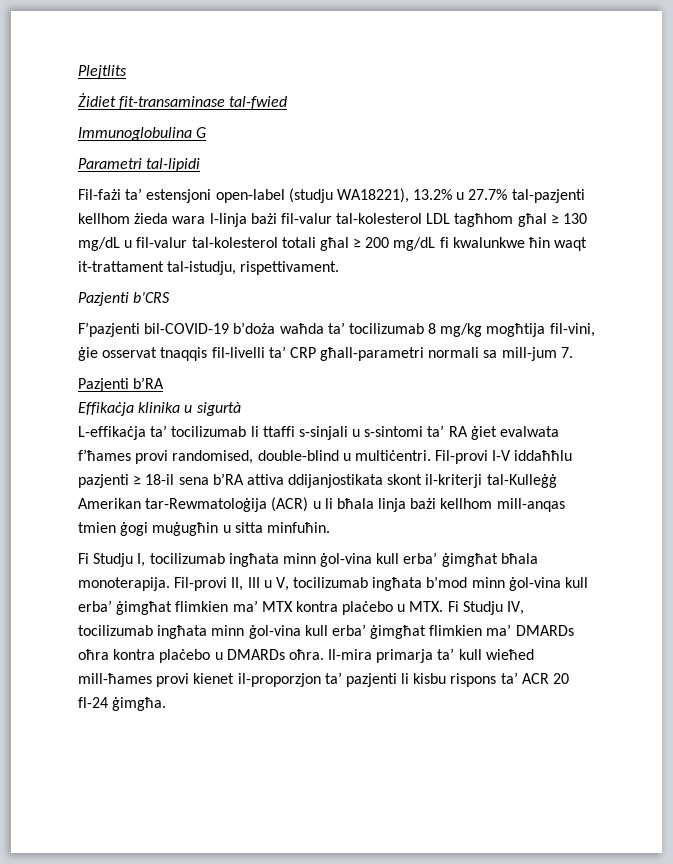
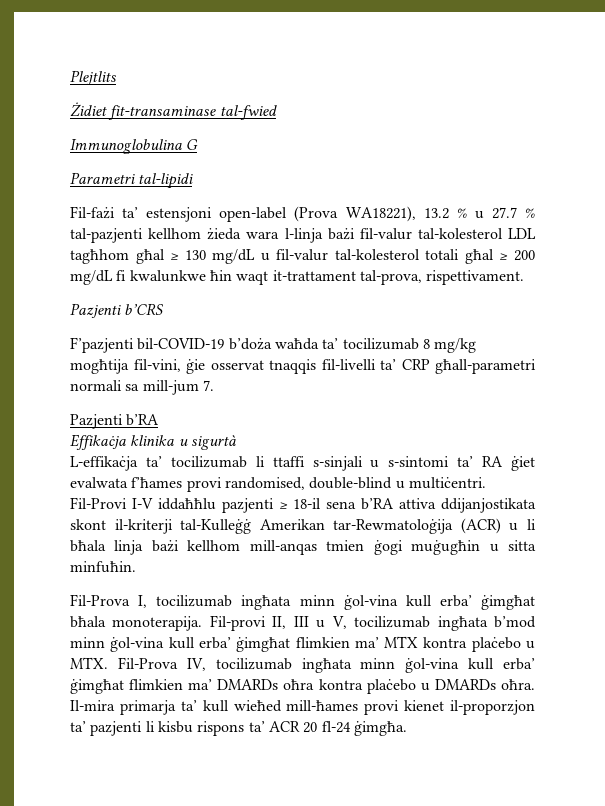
[288,188,508,203] (studju WA18221), 13.2% u 27.7% -> [294,206,536,222] (Prova WA18221), 13.2 % u 27.7 %
[167,261,237,275] tal-istudju, -> [359,270,422,285] tal-prova,
[435,450,489,464] Fil-provi -> [70,497,127,509] Fil-Provi
[78,553,134,567] Fi Studju -> [70,594,130,606] Fil-Prova
[447,601,503,615] Fi Studju -> [117,657,178,669] Fil-Prova

